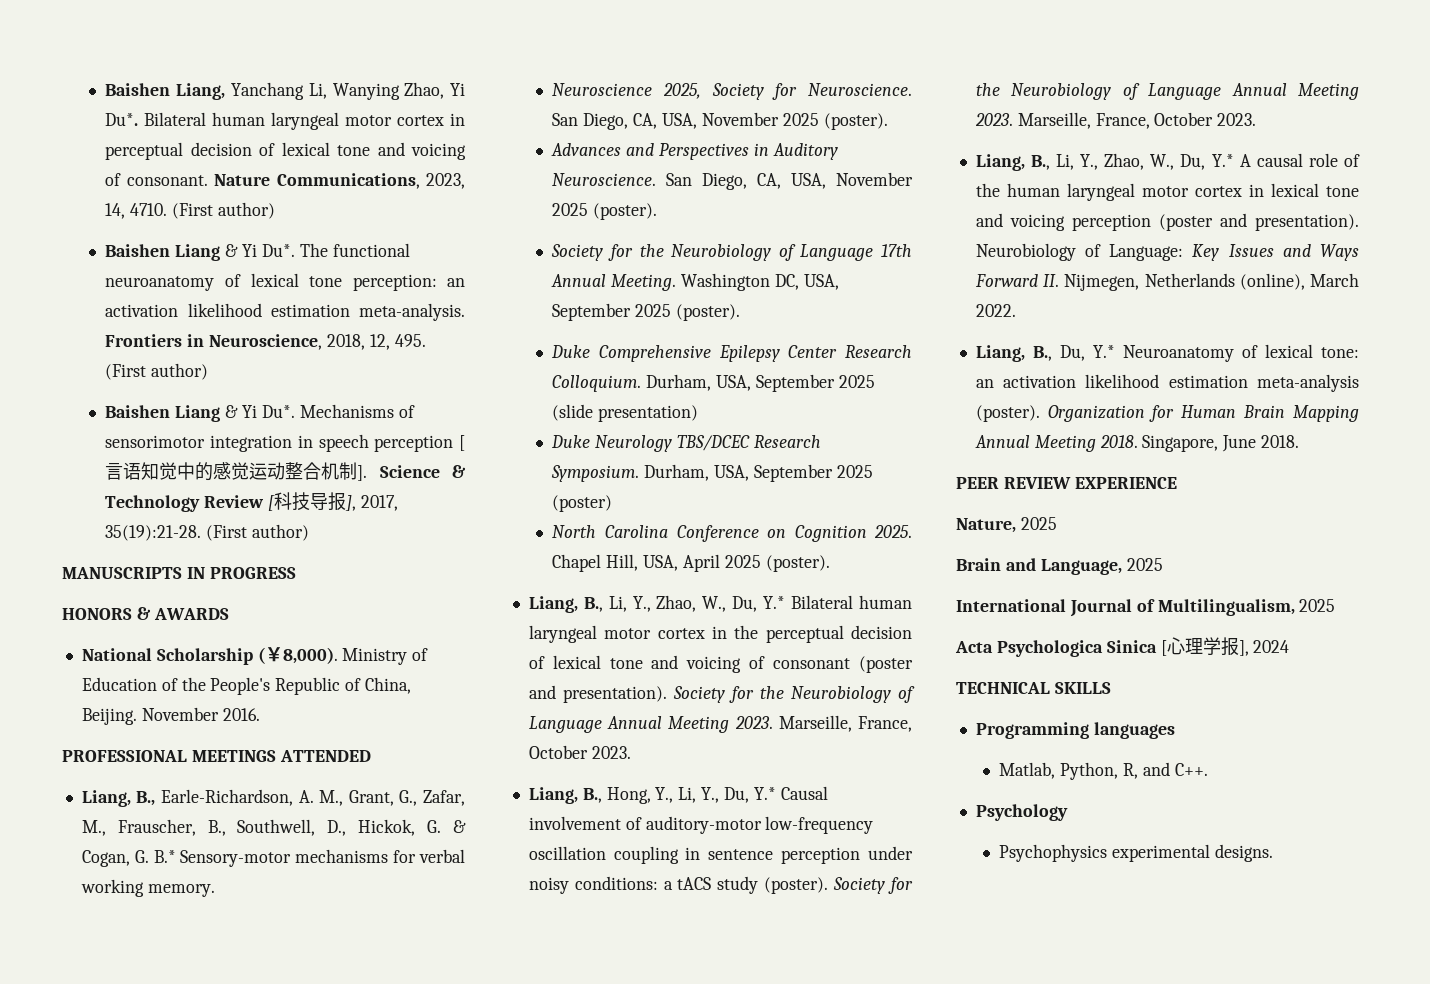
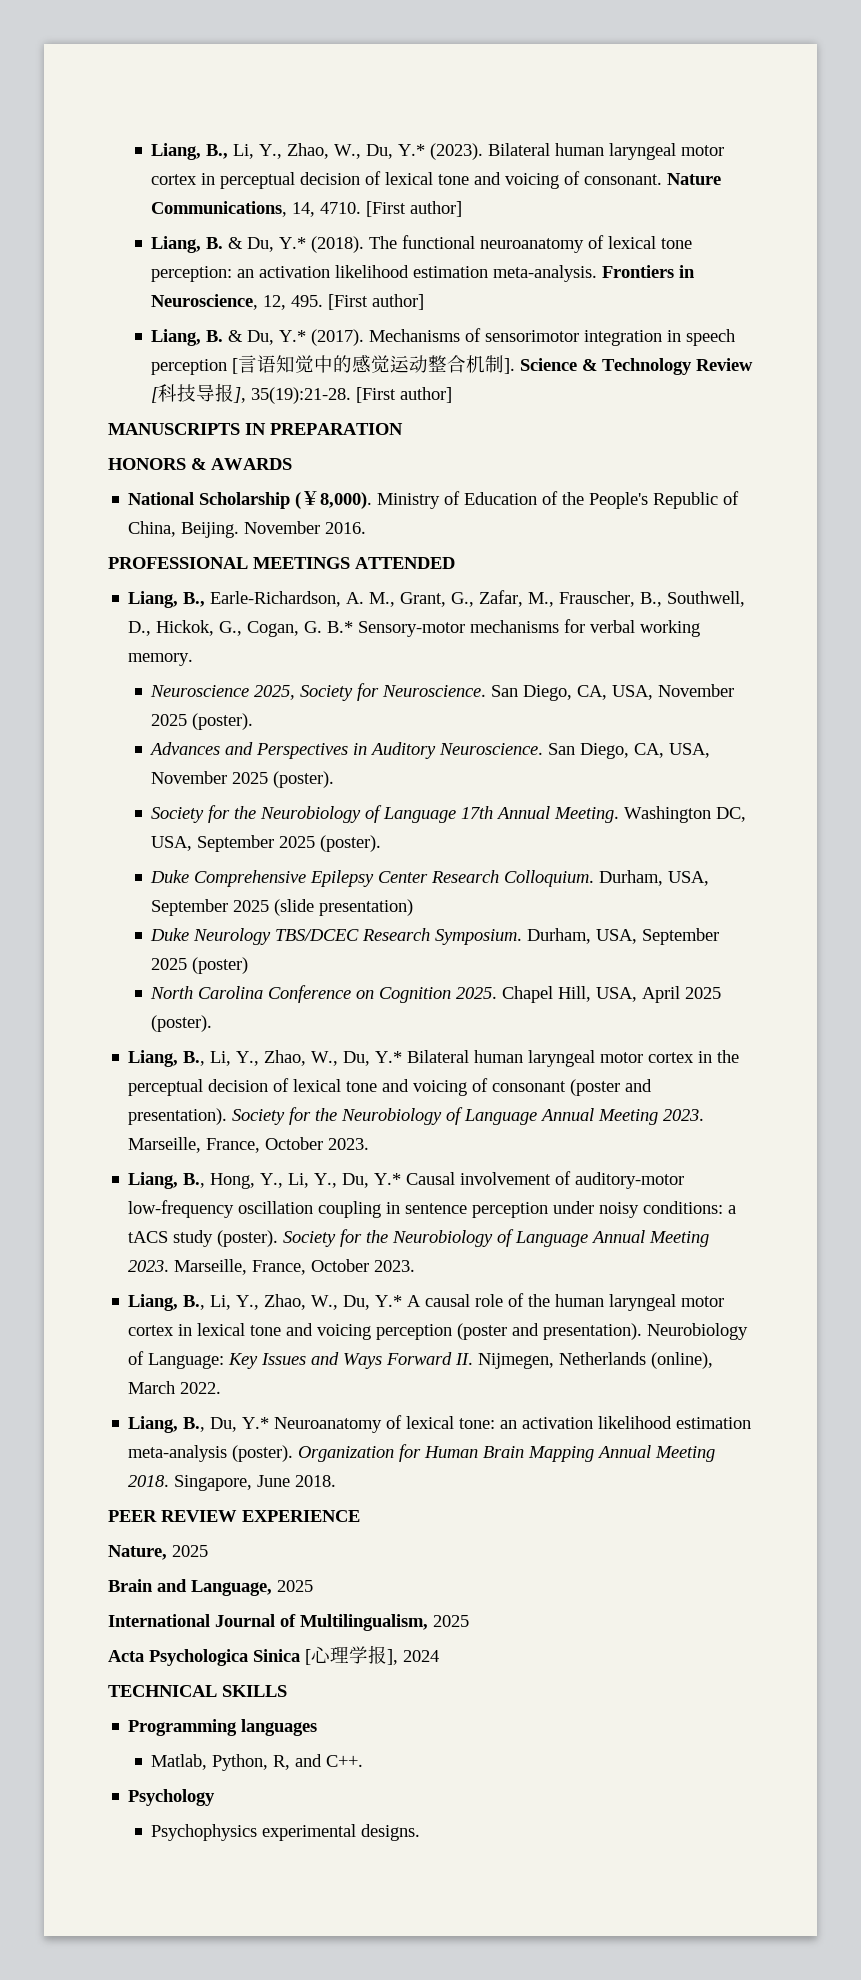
[105,82,466,100] [105,113,139,126] Baishen Liang, Yanchang Li, Wanying Zhao, Yi Du*. -> [151,143,484,160] Liang, B., Li, Y., Zhao, W., Du, Y.* (2023).
[426,173,466,189] 2023, -> (288, 209) none
[172,202,276,219] [105,244,295,261] (First author) // Baishen Liang & Yi Du*. -> [366,201,463,217] [151,236,365,253] [First author] // Liang, B. & Du, Y.* (2018).
[327,334,366,350] 2018, -> (259, 302) none
[105,363,209,380] [105,405,295,422] (First author) // Baishen Liang & Yi Du*. -> [328,294,425,310] [151,329,365,346] [First author] // Liang, B. & Du, Y.* (2017).
[361,495,399,511] [105,524,310,541] 2017, 35(19):21-28. (First author) -> [251,387,453,404] 35(19):21-28. [First author]
[209,567,296,579] PROGRESS -> [270,423,403,435] PREPARATION
[427,820,467,833] G. & -> [219,621,243,636] G.,

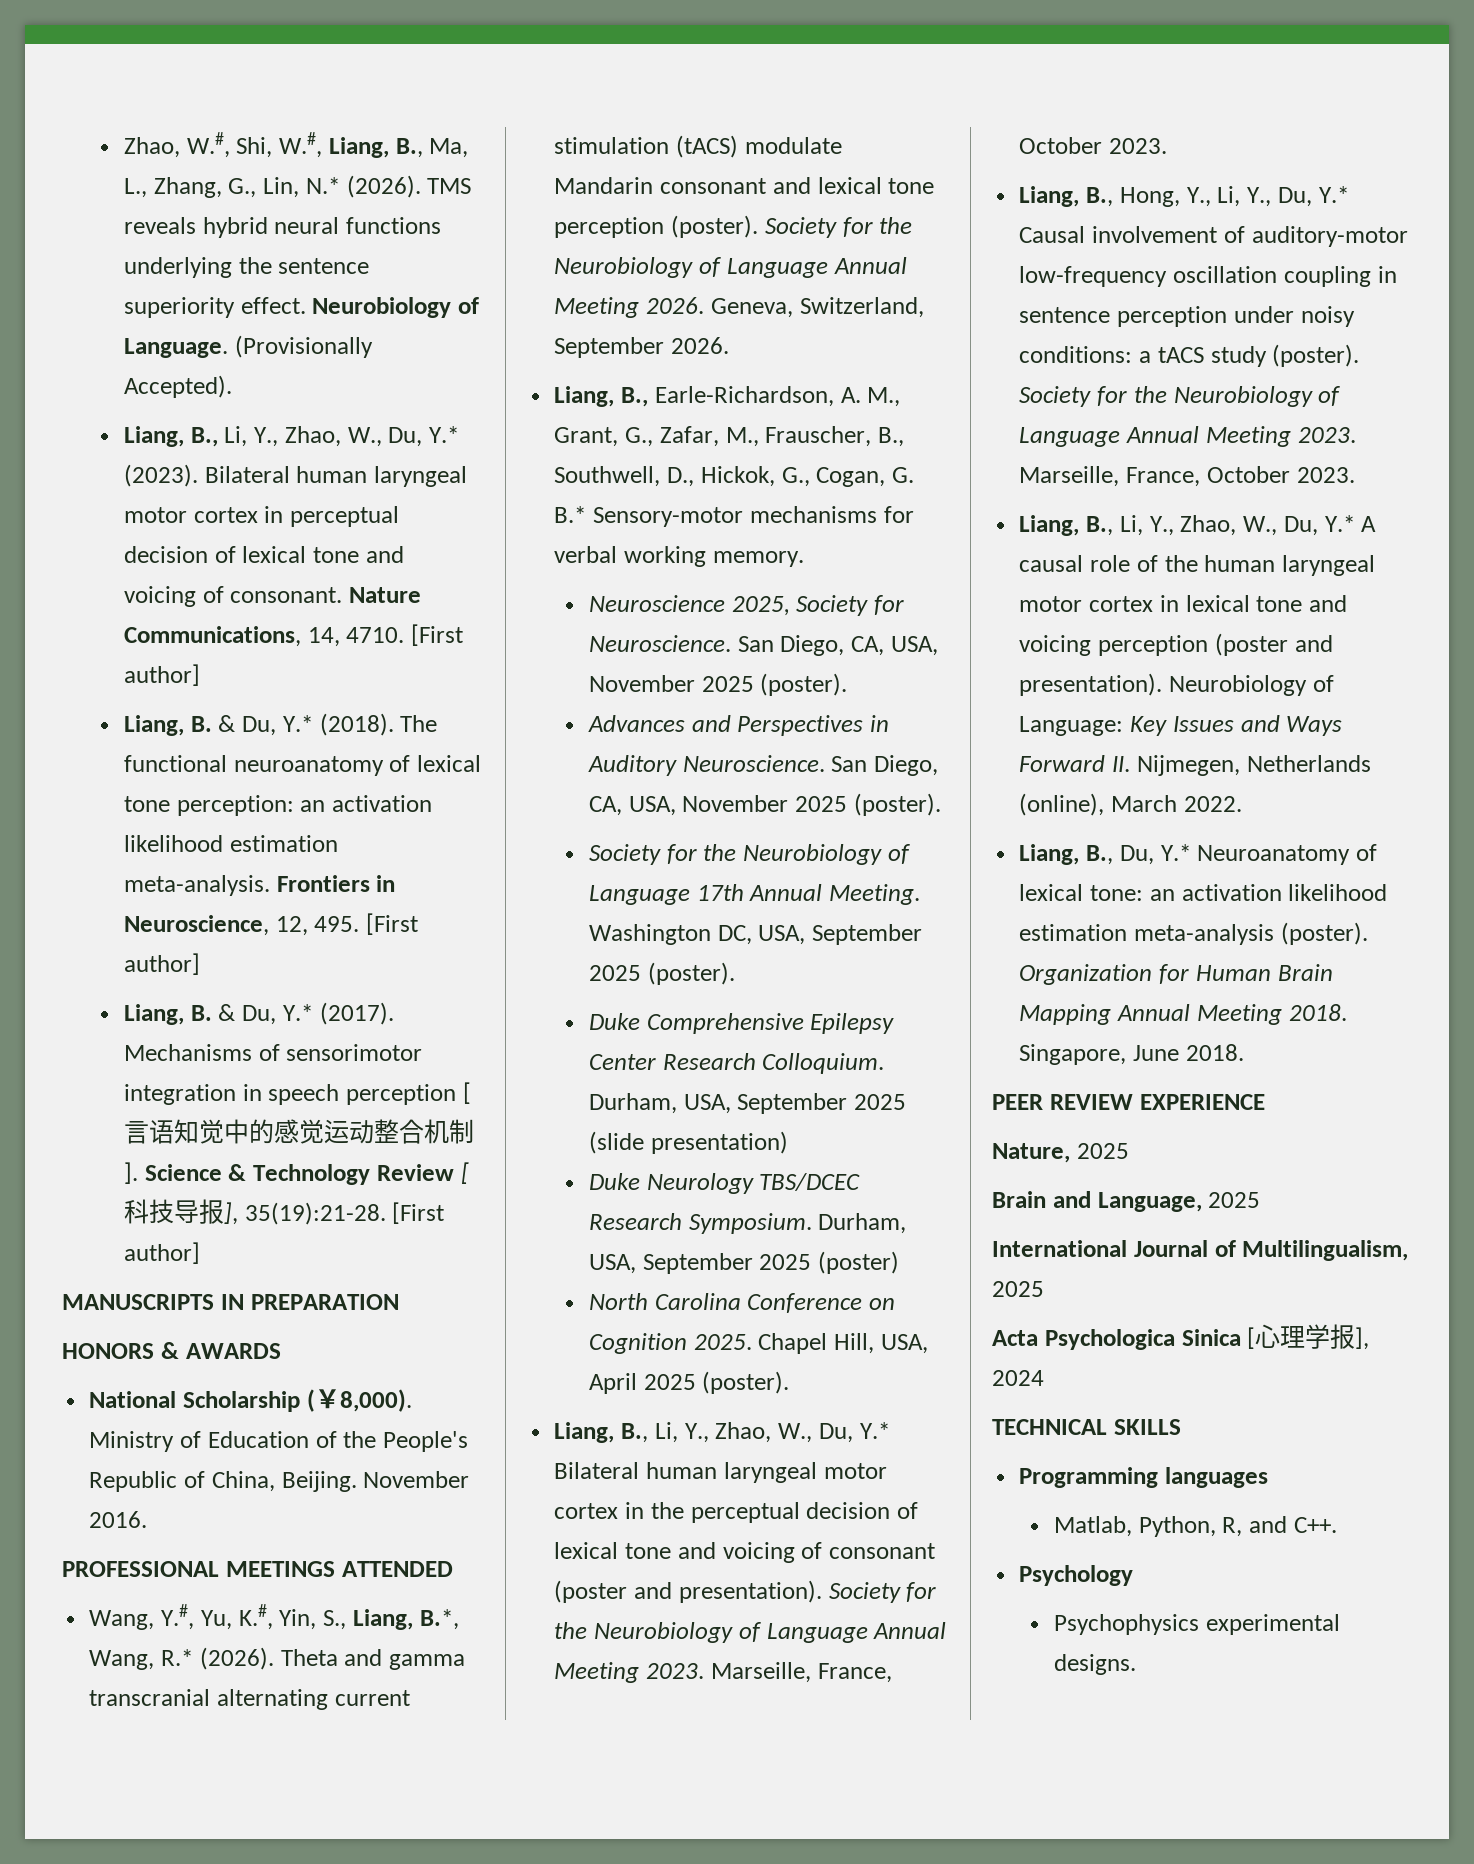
(151, 151) none -> [123,132,469,158] [123,175,472,198] [123,217,442,238] [123,257,370,278] [123,297,480,318] [123,335,373,358] [123,375,232,398] Zhao, W.#, Shi, W.#, Liang, B., Ma, L., Zhang, G., Lin, N.* (2026). TMS reveals hybrid neural functions underlying the sentence superiority effect. Neurobiology of Language. (Provisionally Accepted). //
(455, 563) none -> [89,1604,459,1630] [89,1647,466,1670] [89,1689,410,1710] [554,135,842,158] [554,177,935,194] [554,215,913,238] [554,257,907,278] [554,297,924,318] [554,337,730,358] // Wang, Y.#, Yu, K.#, Yin, S., Liang, B.*, Wang, R.* (2026). Theta and gamma transcranial alternating current stimulation (tACS) modulate Mandarin consonant and lexical tone perception (poster). Society for the Neurobiology of Language Annual Meeting 2026. Geneva, Switzerland, September 2026.

